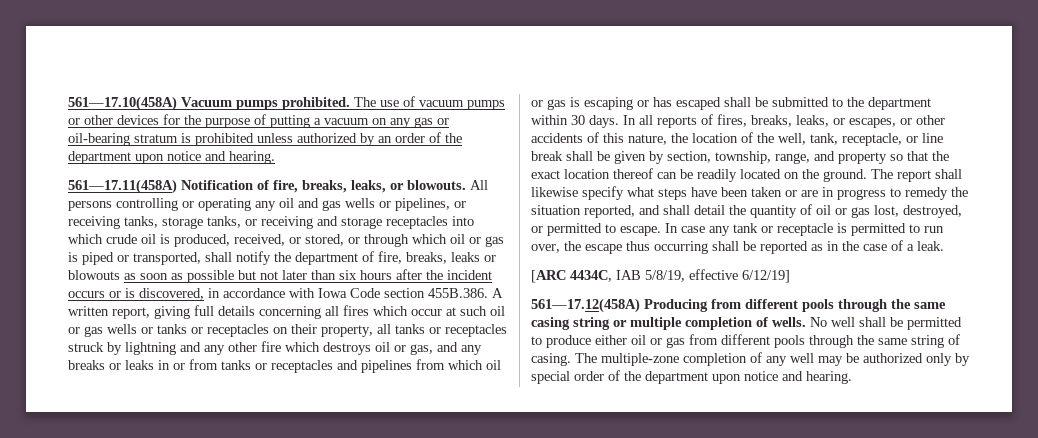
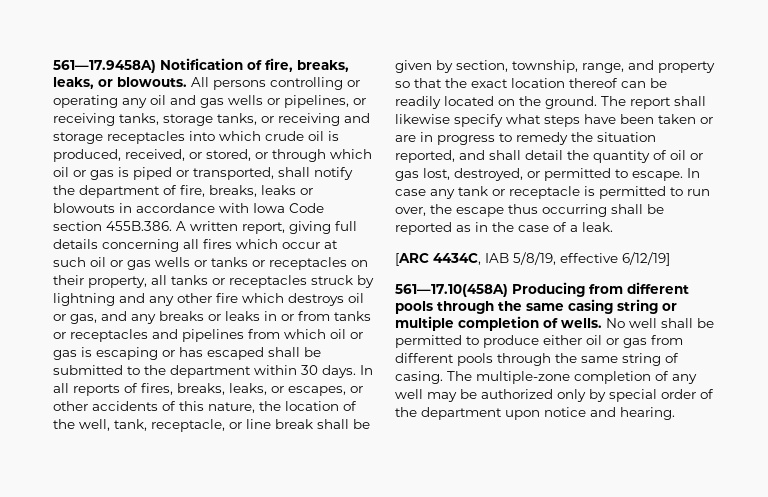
[68,96,505,111] [68,114,449,128] [68,132,462,146] [68,151,275,164] [68,179,177,194] 561—17.10(458A) Vacuum pumps prohibited. The use of vacuum pumps or other devices for the purpose of putting a vacuum on any gas or oil-bearing stratum is prohibited unless authorized by an order of the department upon notice and hearing. // 561—17.11(458A) -> [53,60,156,73] 561—17.9458A)
[124,269,492,283] [68,288,204,300] as soon as possible but not later than six hours after the incident occurs or is discovered, -> (115, 208) none
[531,298,640,313] 561—17.12(458A) -> [395,284,508,297] 561—17.10(458A)

